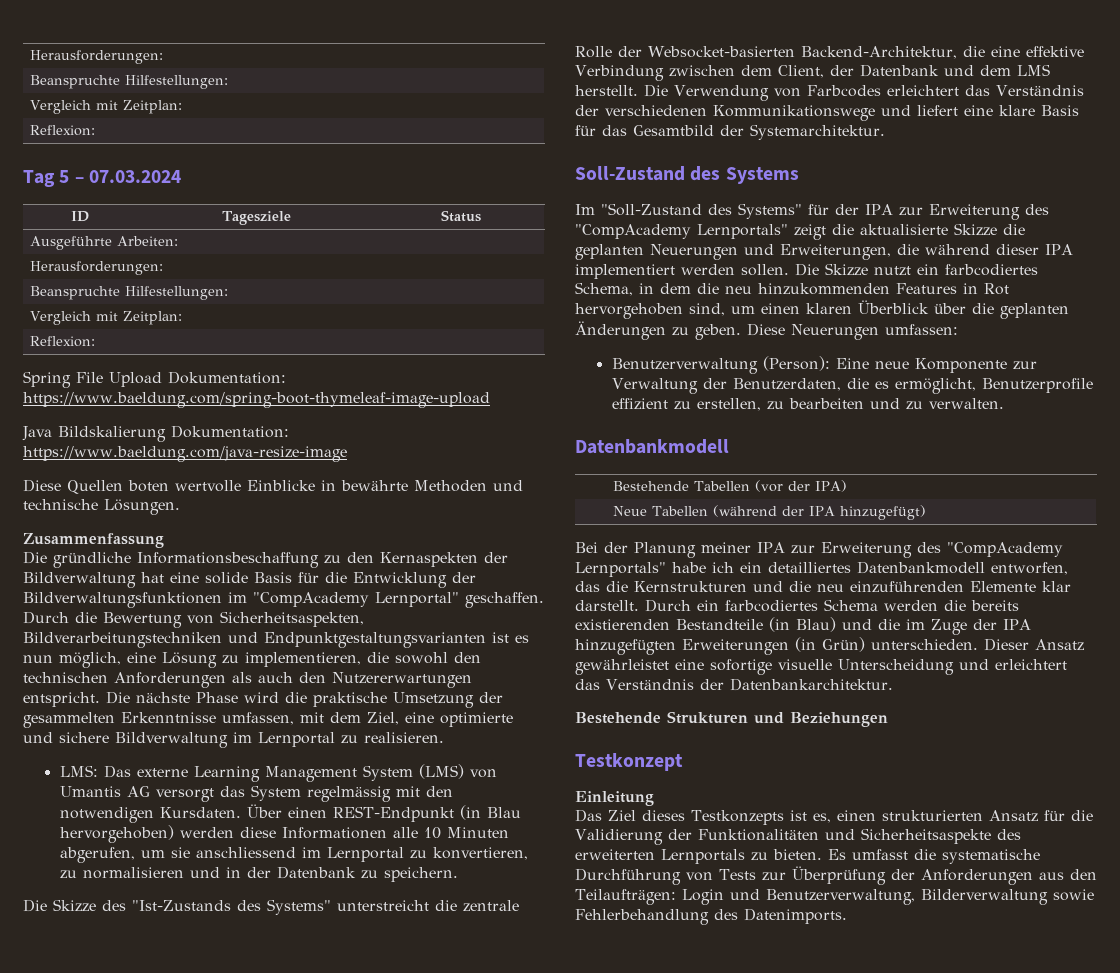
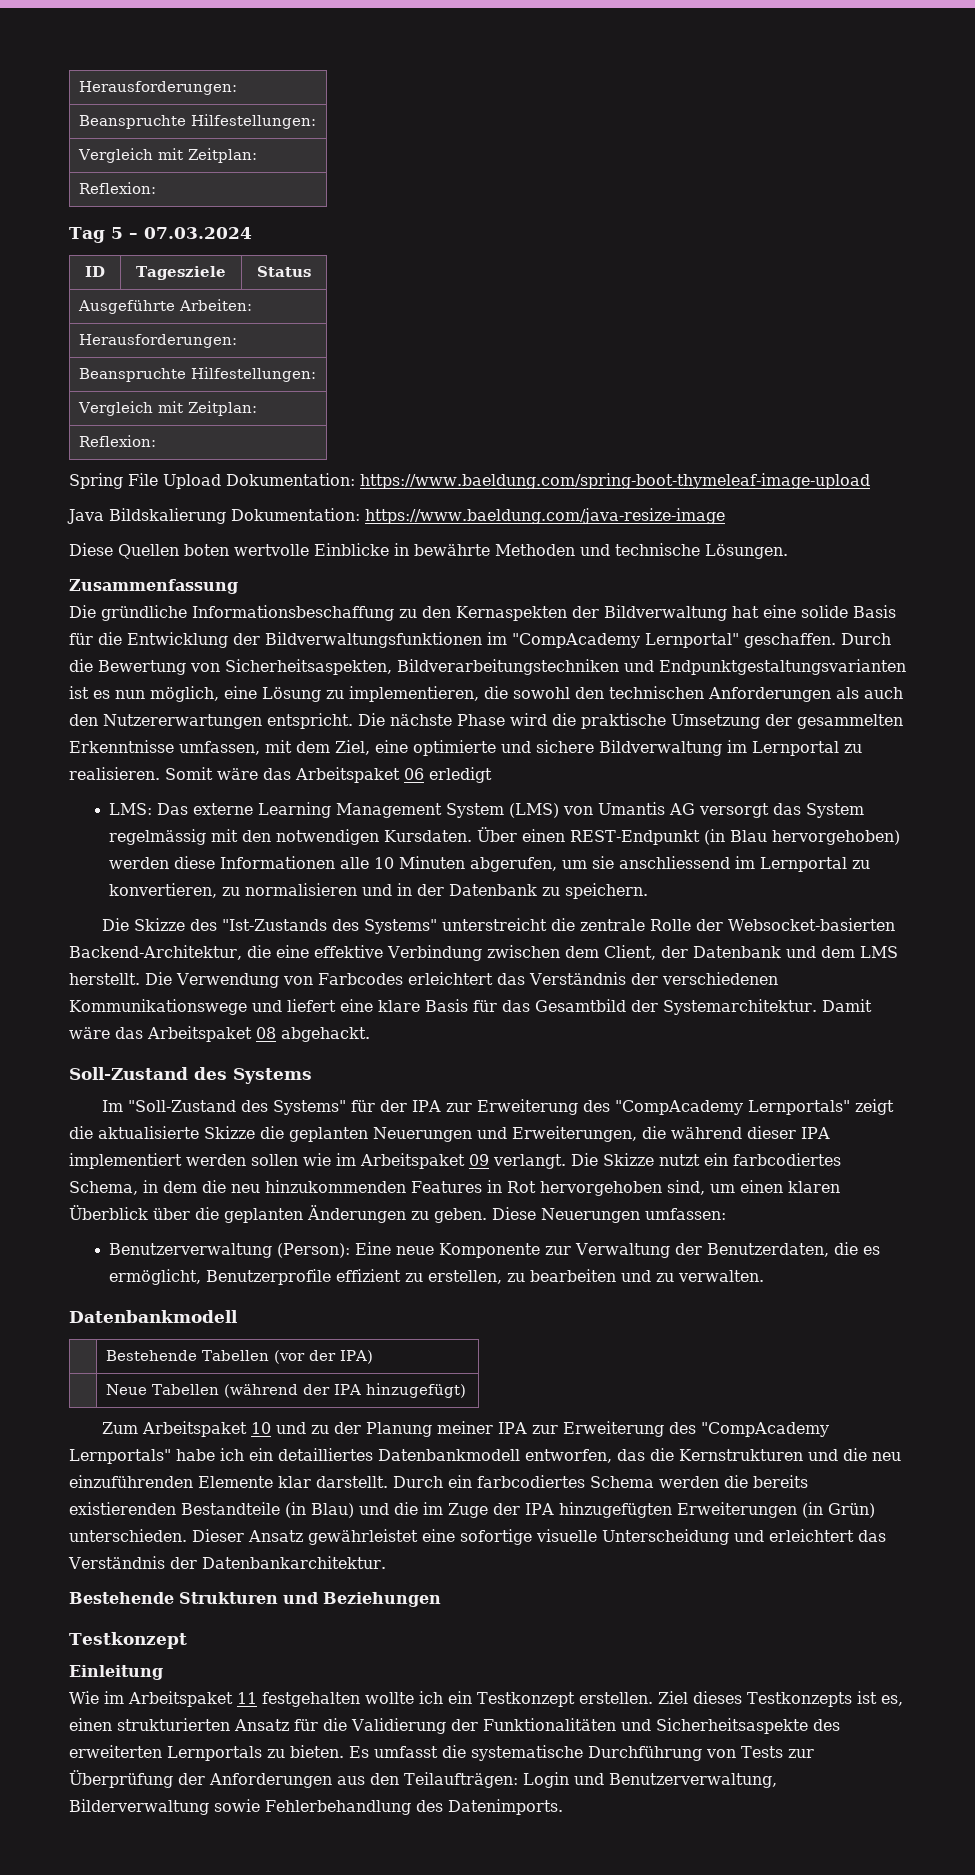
(444, 737) none -> [165,767,492,783] Somit wäre das Arbeitspaket 06 erledigt
(885, 132) none -> [821,999,872,1012] [69,1026,370,1042] Damit wäre das Arbeitspaket 08 abgehackt.
[741,264,789,276] sollen. -> [251,1153,566,1169] sollen wie im Arbeitspaket 09 verlangt.
[575,542,598,553] Bei -> [101,1421,329,1437] Zum Arbeitspaket 10 und zu
[575,809,602,822] Das -> [69,1691,653,1707] Wie im Arbeitspaket 11 festgehalten wollte ich ein Testkonzept erstellen.

